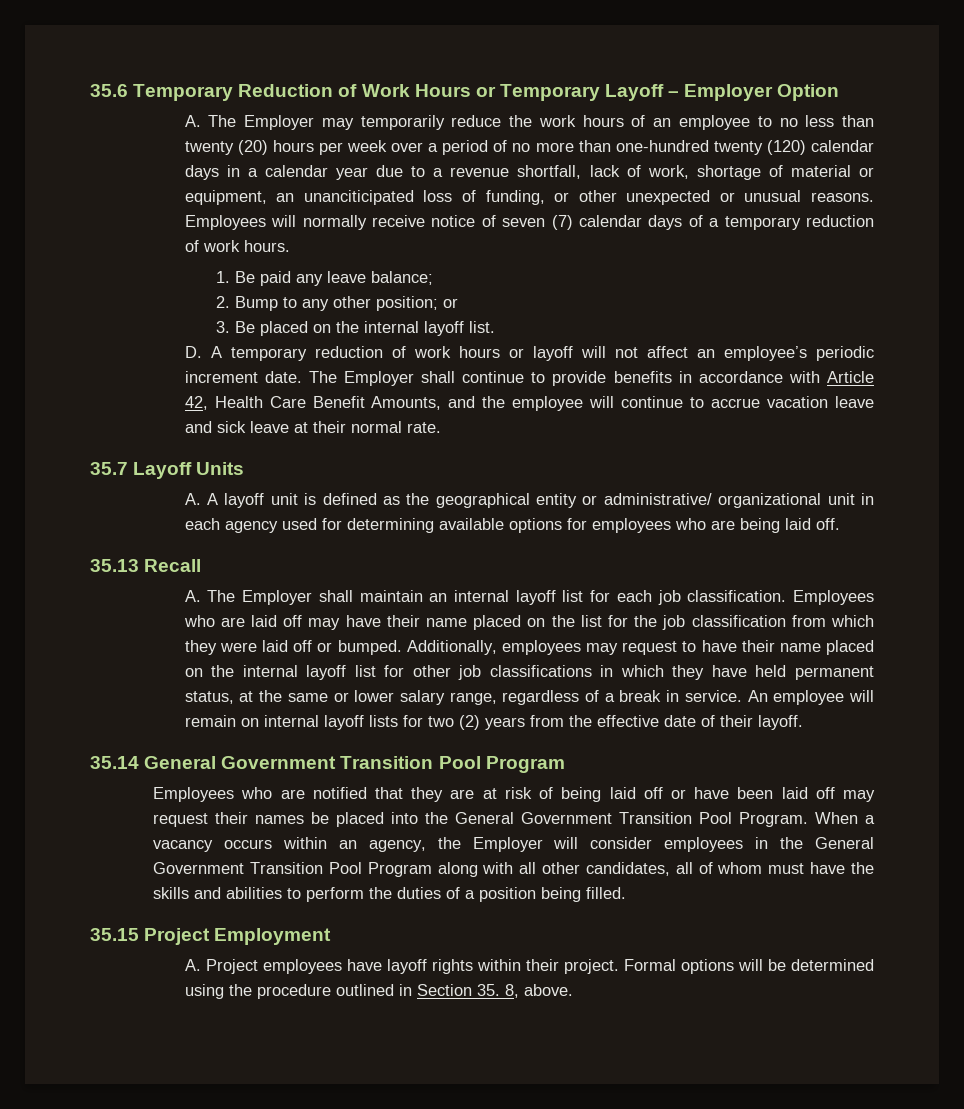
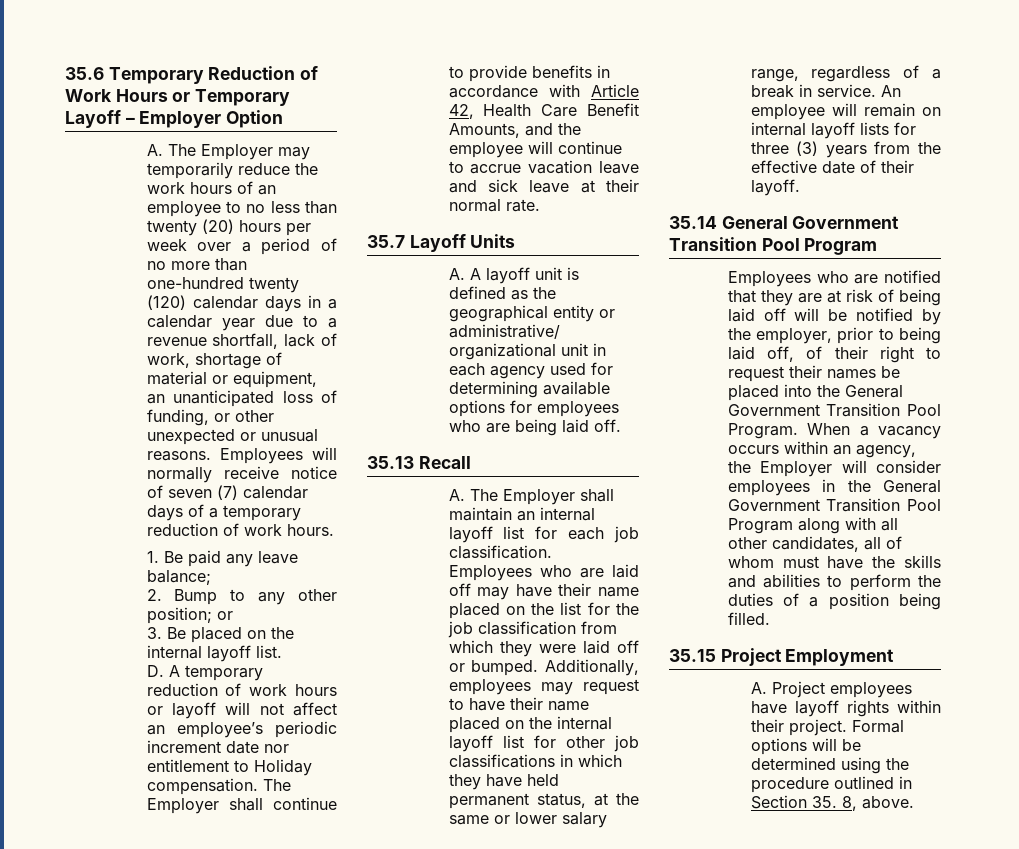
[303,190,414,205] unanciticipated -> [173,390,275,407] unanticipated
[264,371,302,383] date. -> [225,741,289,754] [146,759,312,776] [146,778,258,795] date nor entitlement to Holiday compensation.
[427,715,480,730] two (2) -> [750,141,819,156] three (3)
[670,787,875,802] or have been laid off may -> [794,308,941,325] [727,327,941,344] [727,346,941,363] will be notified by the employer, prior to being laid off, of their right to

